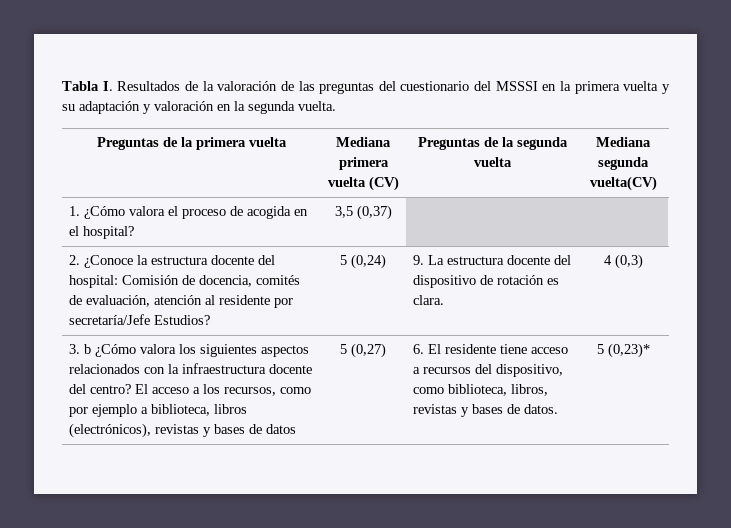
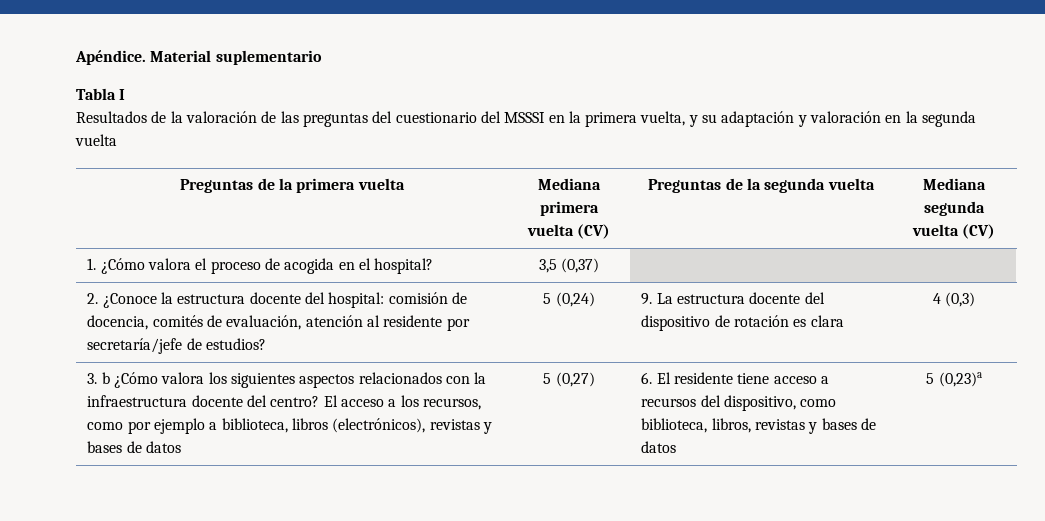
[62,81,113,91] Tabla I. -> [75,50,322,65] [76,88,126,100] Apéndice. Material suplementario // Tabla I //
[623,81,659,91] vuelta -> [640,111,686,126] vuelta,
[298,101,336,111] vuelta. -> [75,134,117,146] vuelta
[589,176,657,191] vuelta(CV) -> [911,224,996,239] vuelta (CV)
[121,275,179,285] Comisión -> [388,292,448,304] comisión
[68,314,210,325] secretaría/Jefe Estudios? -> [87,338,266,354] secretaría/jefe de estudios?
[412,295,444,305] clara. -> [810,315,844,327] clara
[523,404,558,414] [596,343,650,358] datos. | 5 (0,23)* -> [641,441,677,453] [926,372,982,387] datos | 5 (0,23)a

